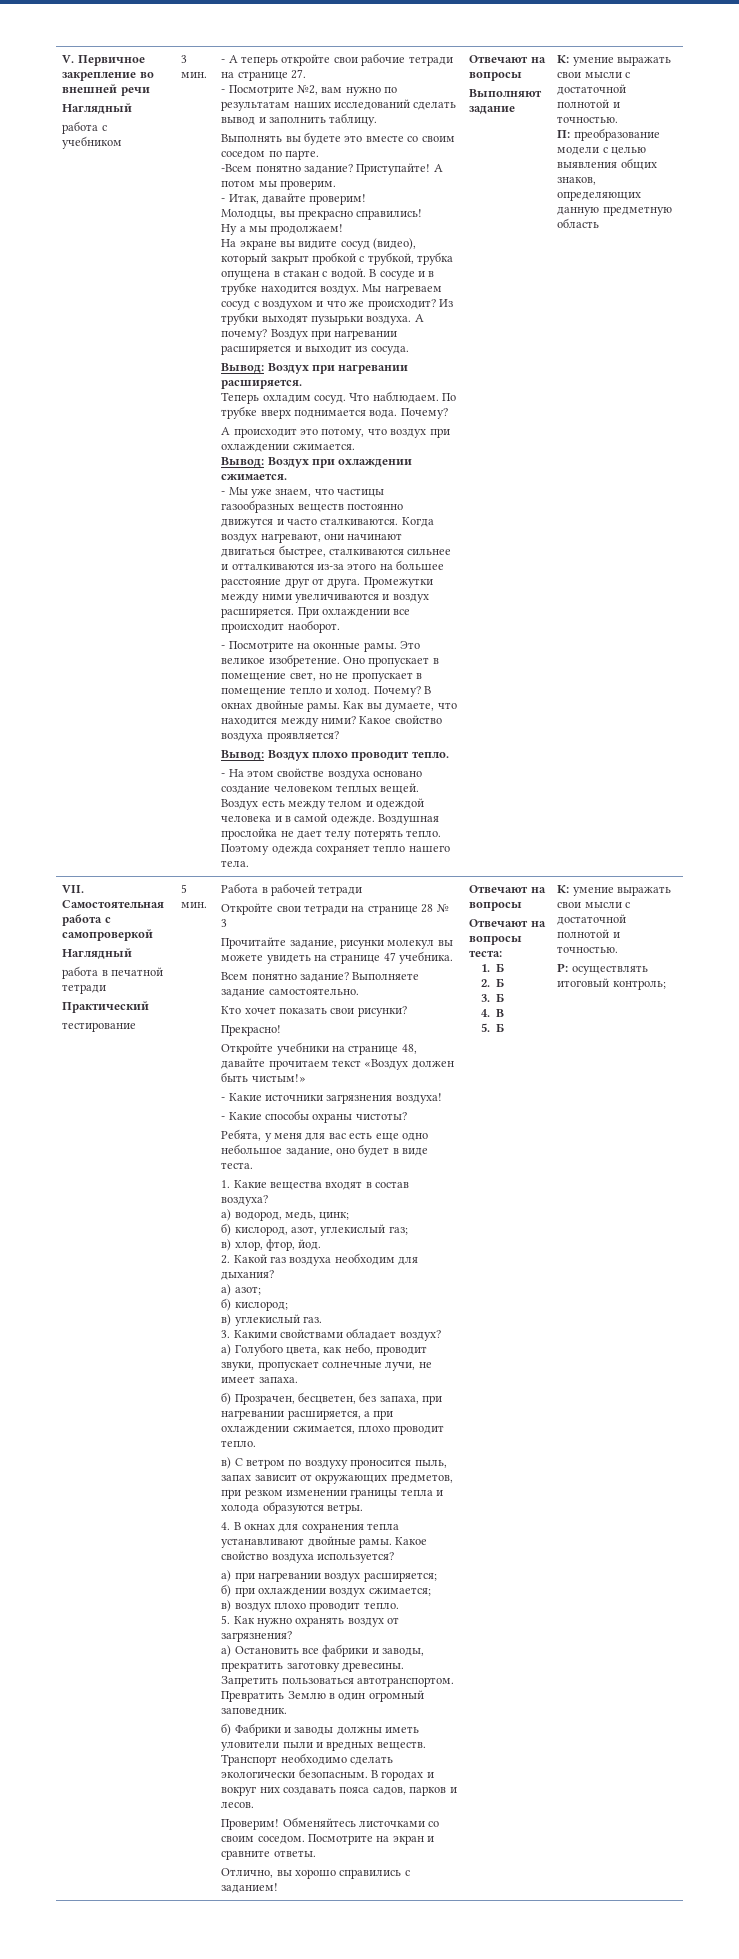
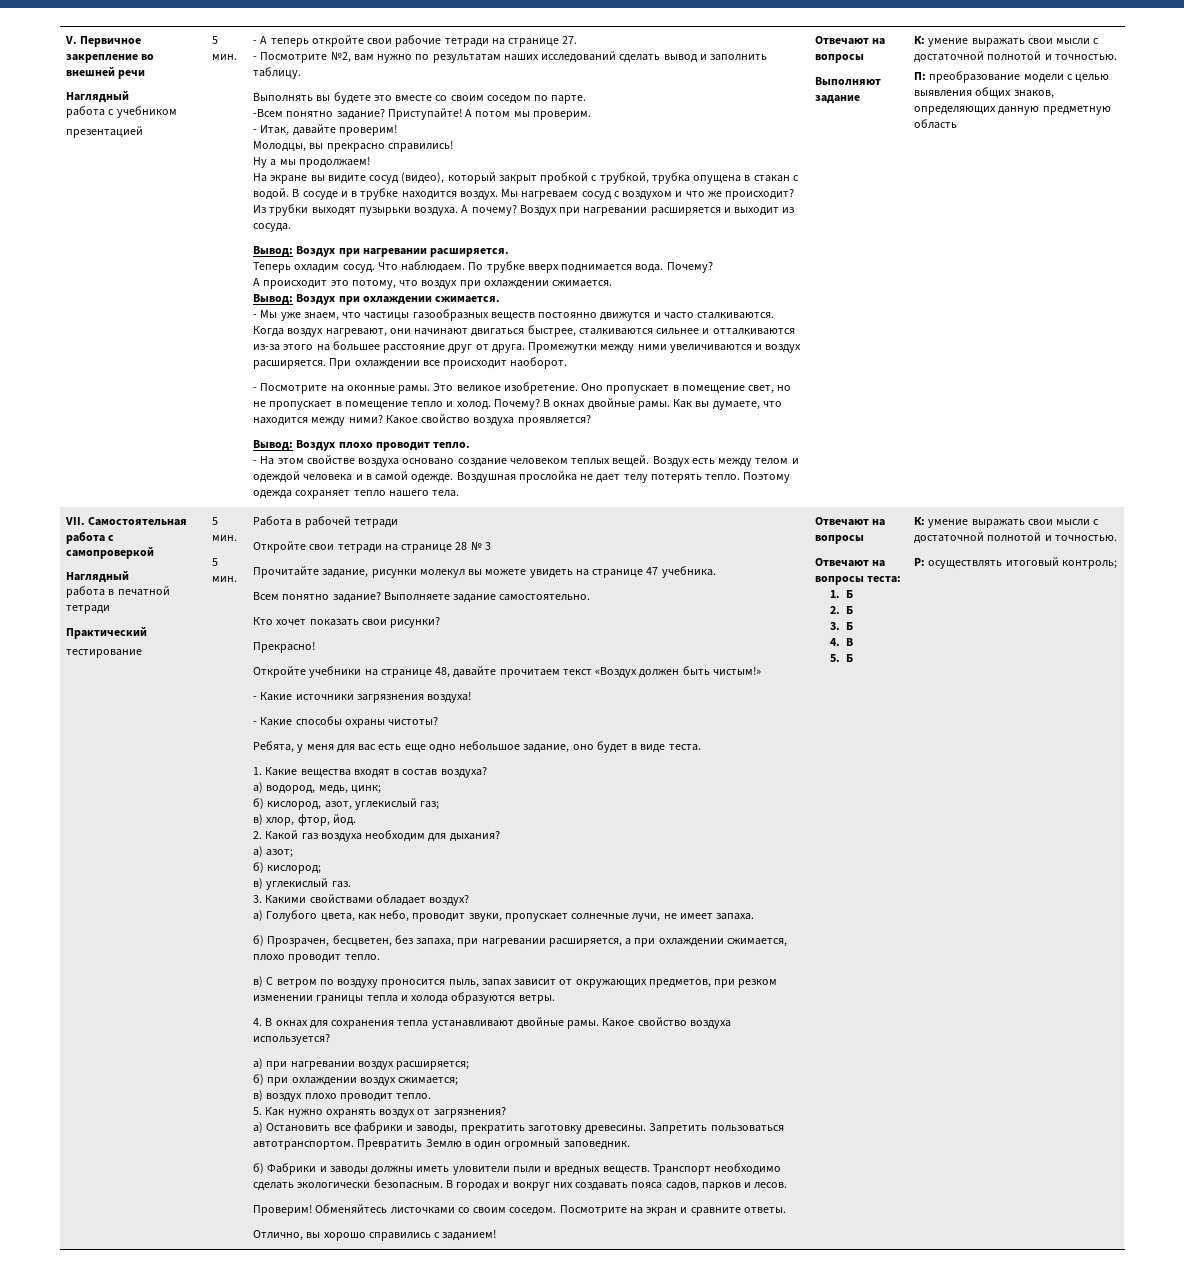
[181,55,188,63] | 3 -> [66,126,144,138] [212,36,219,44] // презентацией | 5
(208, 905) none -> [212,558,219,566] [212,576,238,582] // 5 мин.

